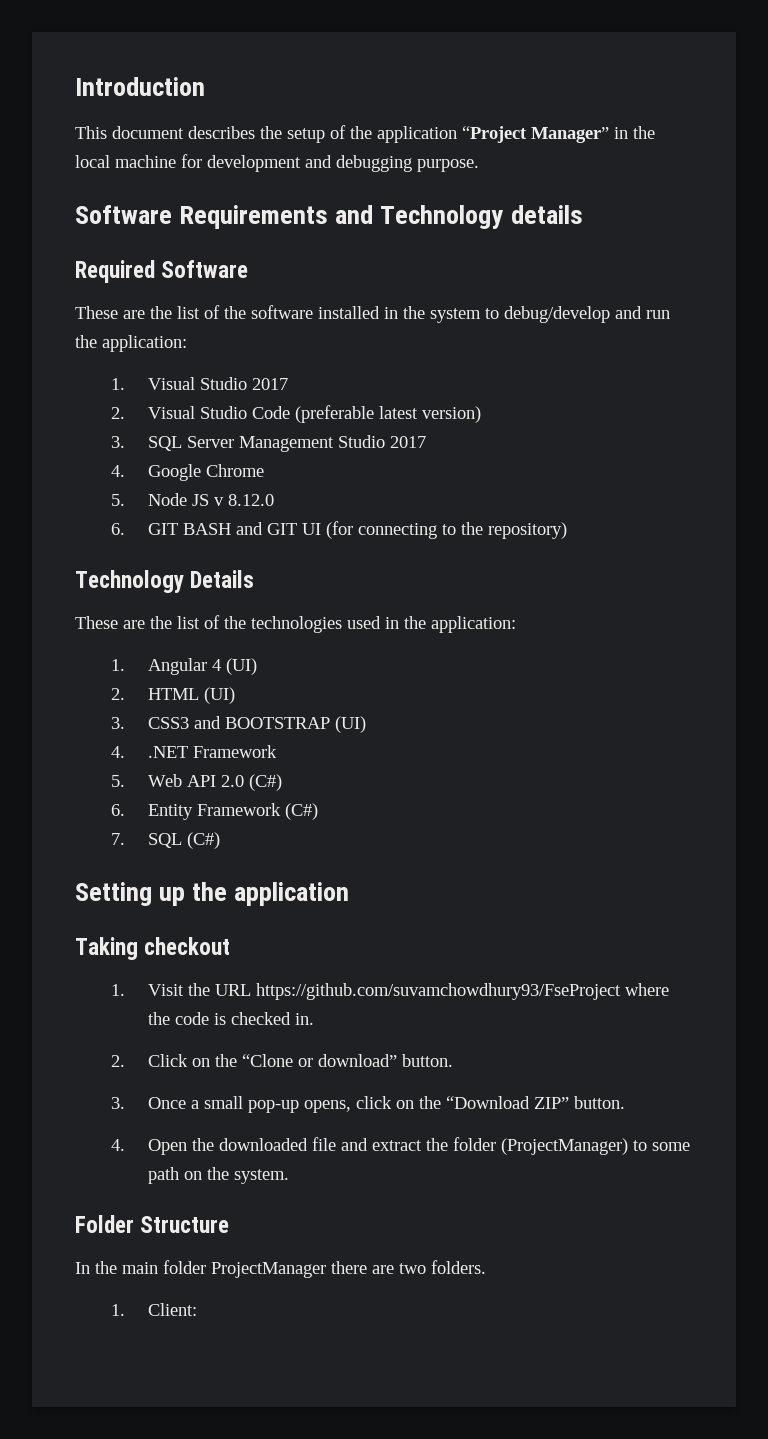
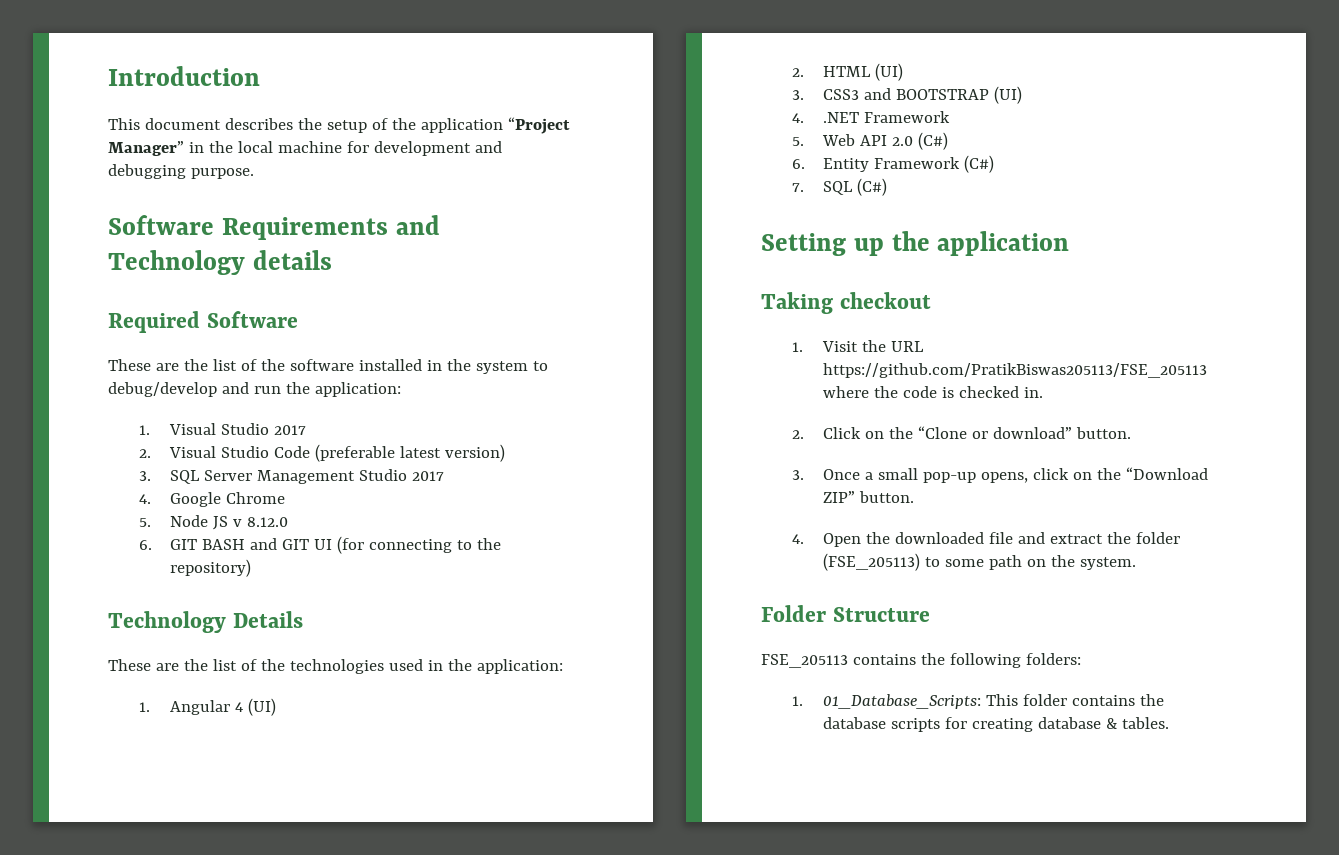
[255,983,621,1000] https://github.com/suvamchowdhury93/FseProject -> [822,363,1207,378] https://github.com/PratikBiswas205113/FSE_205113
[500,1138,628,1155] (ProjectManager) -> [822,553,920,571] (FSE_205113)
[75,1260,486,1278] [111,1303,197,1316] In the main folder ProjectManager there are two folders. // 1. Client: -> [761,653,1081,668] [791,694,1164,709] [822,717,1169,732] FSE_205113 contains the following folders: // 1. 01_Database_Scripts: This folder contains the database scripts for creating database & tables.

